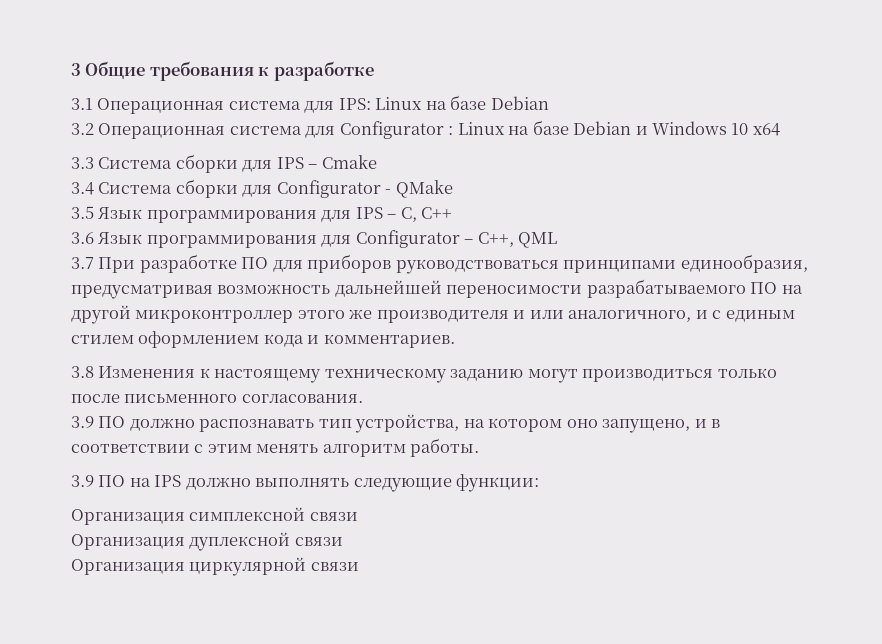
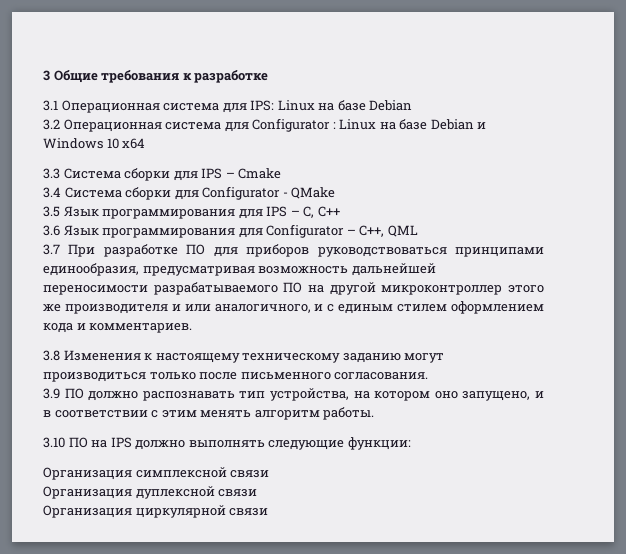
[71,475,94,487] 3.9 -> [43,437,65,448] 3.10

